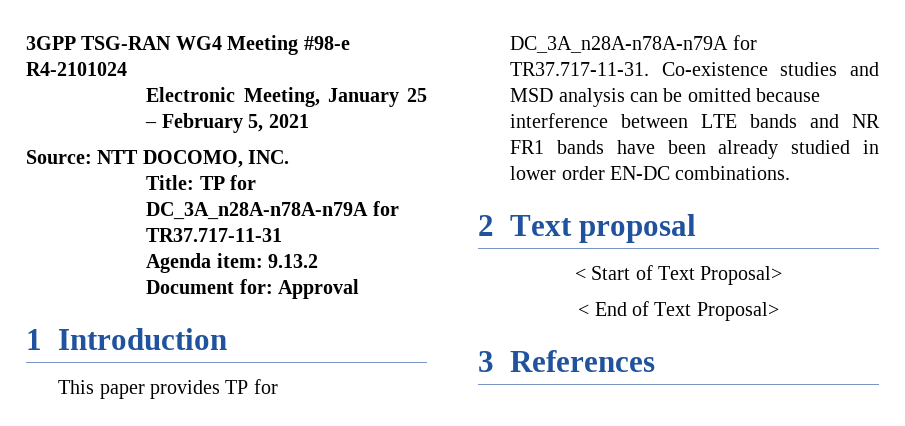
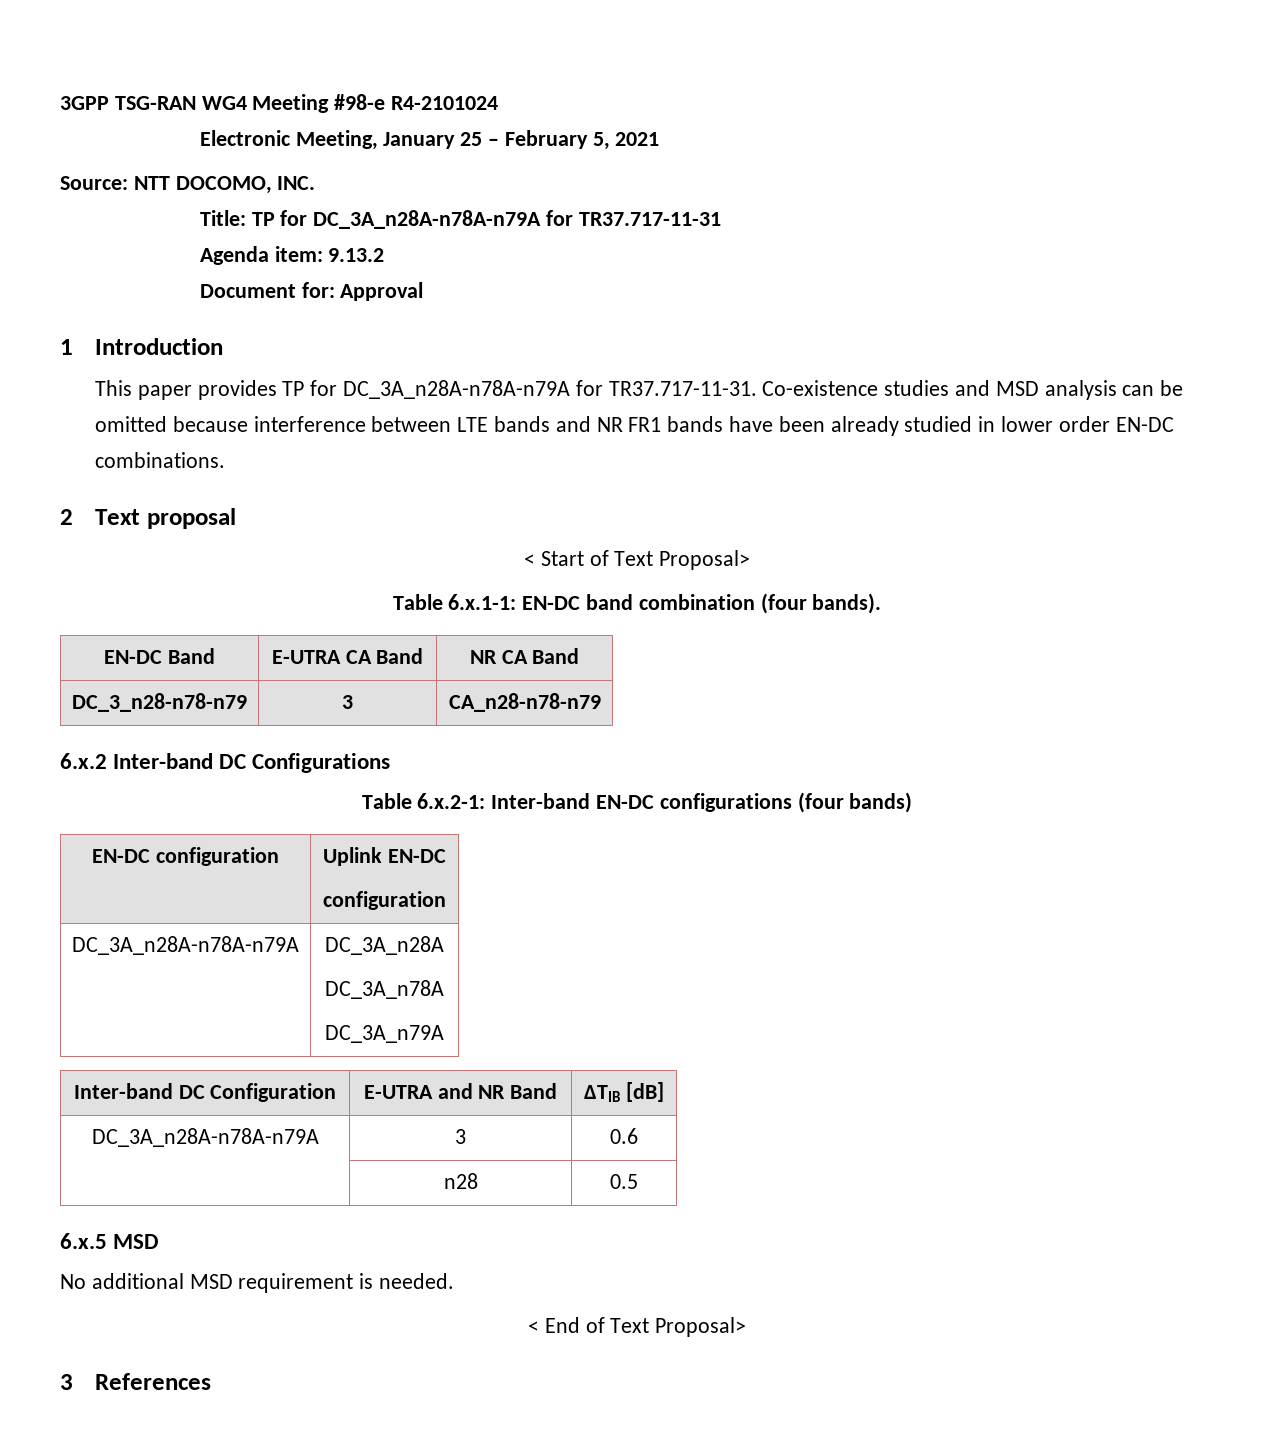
(783, 275) none -> [392,593,882,614] [104,648,215,664] [271,648,424,664] [469,648,580,664] [72,693,247,712] [342,695,354,709] [448,693,601,712] [60,753,391,773] [361,792,913,813] [92,847,279,866] [323,847,446,866] [323,891,446,910] [72,936,299,955] [325,936,444,955] [325,980,444,999] [325,1025,444,1043] [73,1083,337,1102] [363,1083,558,1099] [584,1082,664,1102] [91,1128,319,1147] [455,1129,467,1144] [610,1128,638,1144] [443,1173,478,1189] [610,1174,638,1189] [60,1233,160,1249] [60,1273,455,1293] // Table 6.x.1-1: EN-DC band combination (four bands). // EN-DC Band | E-UTRA CA Band | NR CA Band // DC_3_n28-n78-n79 | 3 | CA_n28-n78-n79 // 6.x.2 Inter-band DC Configurations // Table 6.x.2-1: Inter-band EN-DC configurations (four bands) // EN-DC configuration | Uplink EN-DC // configuration // DC_3A_n28A-n78A-n79A | DC_3A_n28A // DC_3A_n78A // DC_3A_n79A // Inter-band DC Configuration | E-UTRA and NR Band | ΔTIB [dB] // DC_3A_n28A-n78A-n79A | 3 | 0.6 // | n28 | 0.5 // 6.x.5 MSD // No additional MSD requirement is needed.

